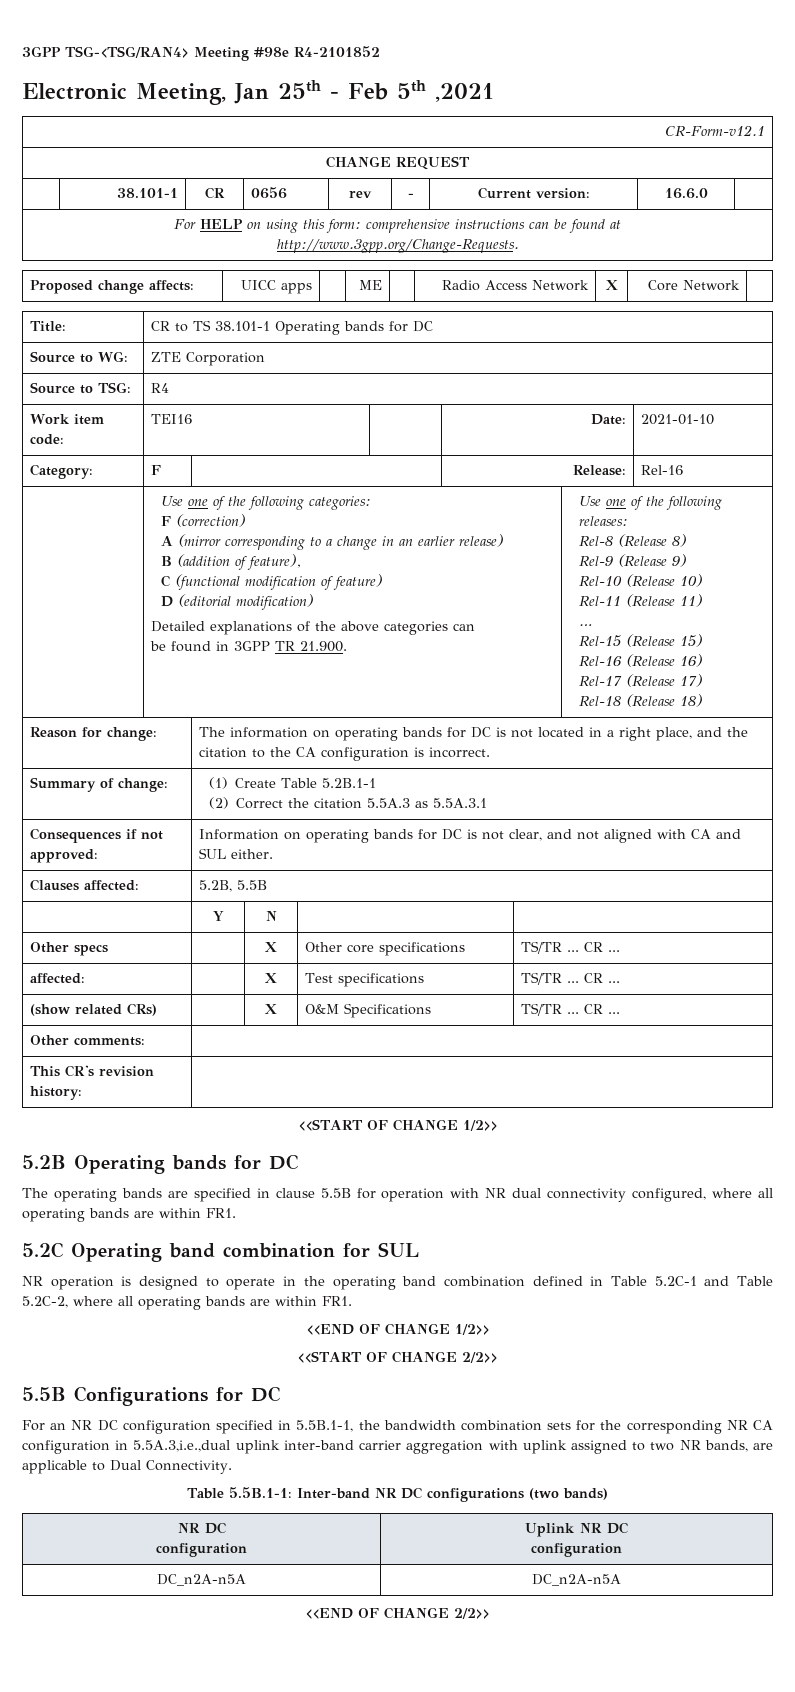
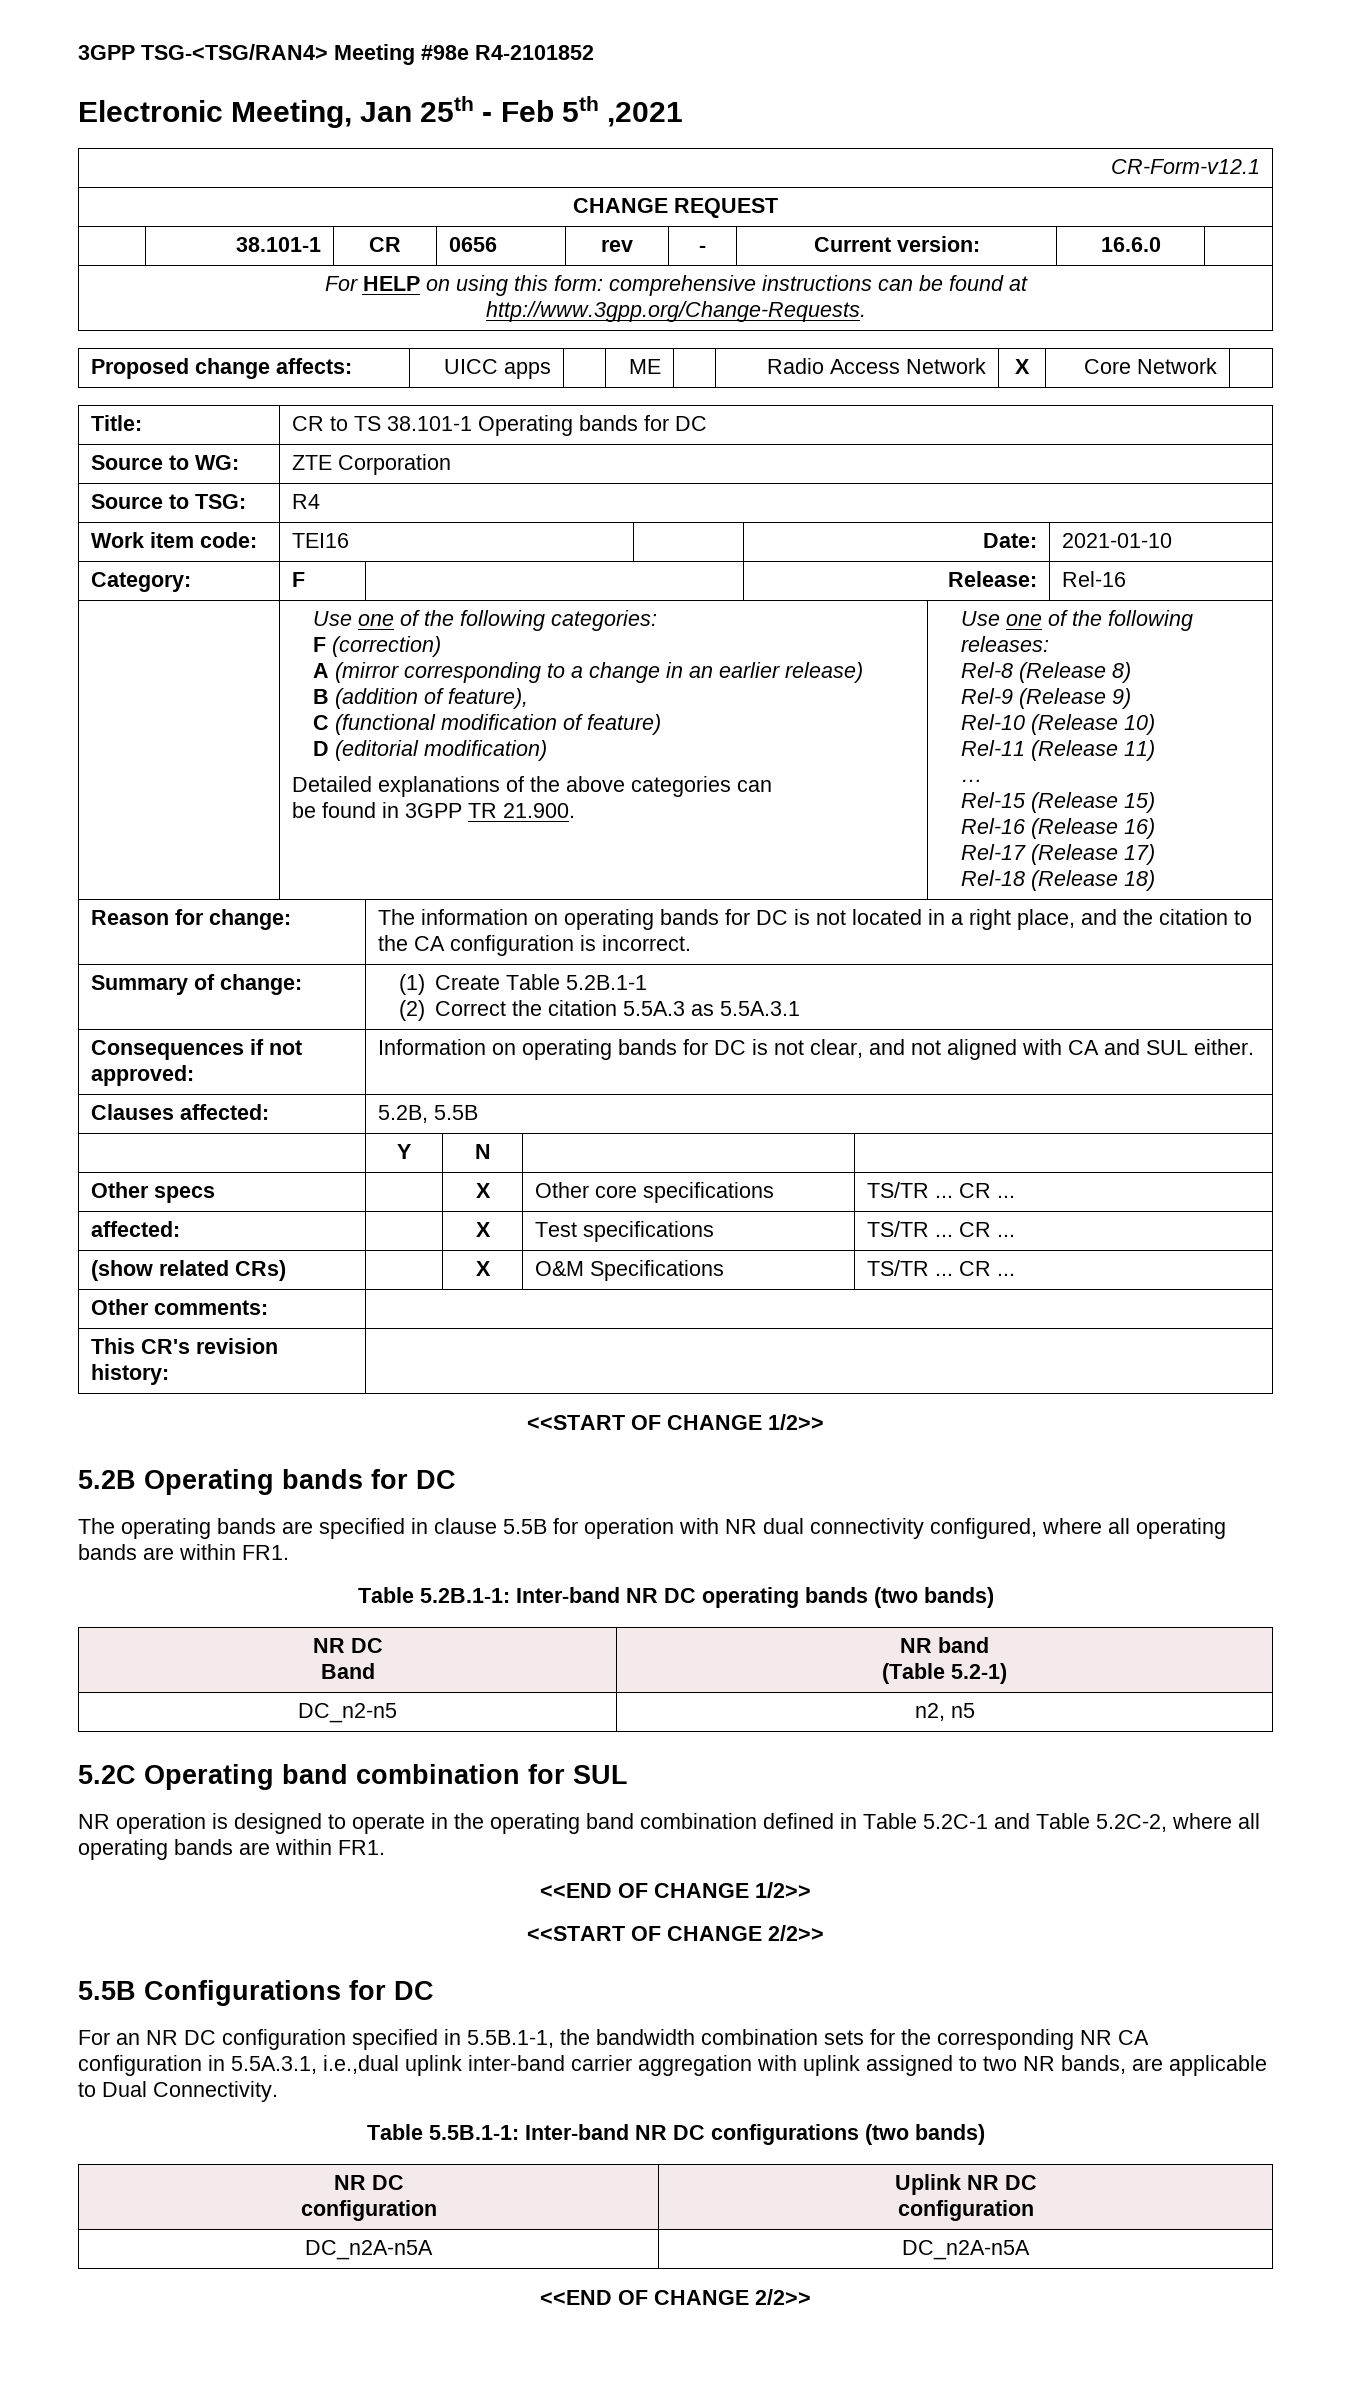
(236, 1213) none -> [357,1587,994,1608] [312,1638,383,1653] [320,1663,375,1679] [900,1637,989,1653] [882,1663,1007,1684] [298,1703,397,1723] [914,1703,975,1721] // Table 5.2B.1-1: Inter-band NR DC operating bands (two bands) // NR DC // Band | NR band // (Table 5.2-1) // DC_n2-n5 | n2, n5
[133,1440,231,1452] 5.5A.3,i.e.,dual -> [231,2055,399,2074] 5.5A.3.1, i.e.,dual

